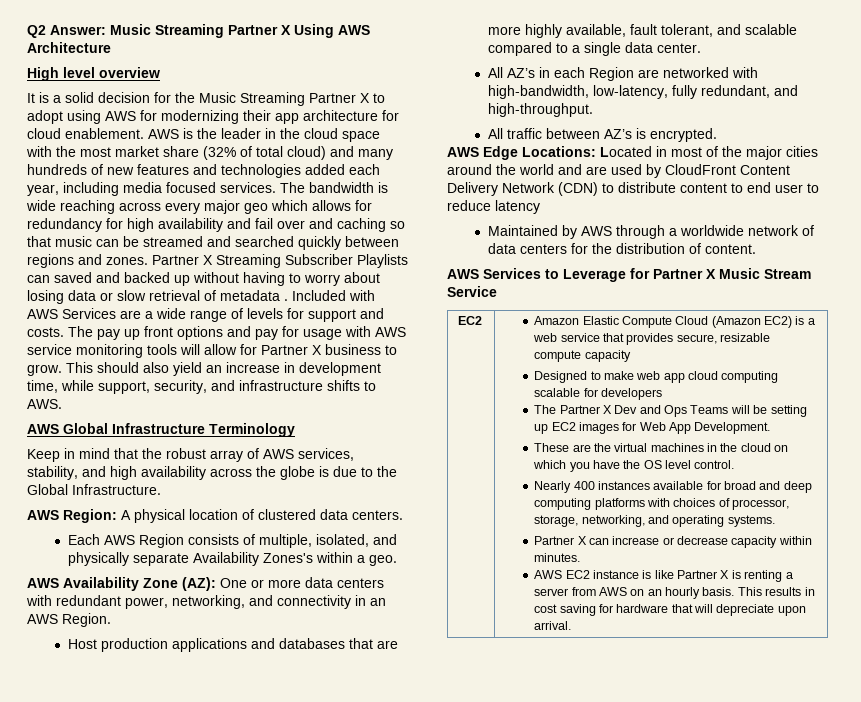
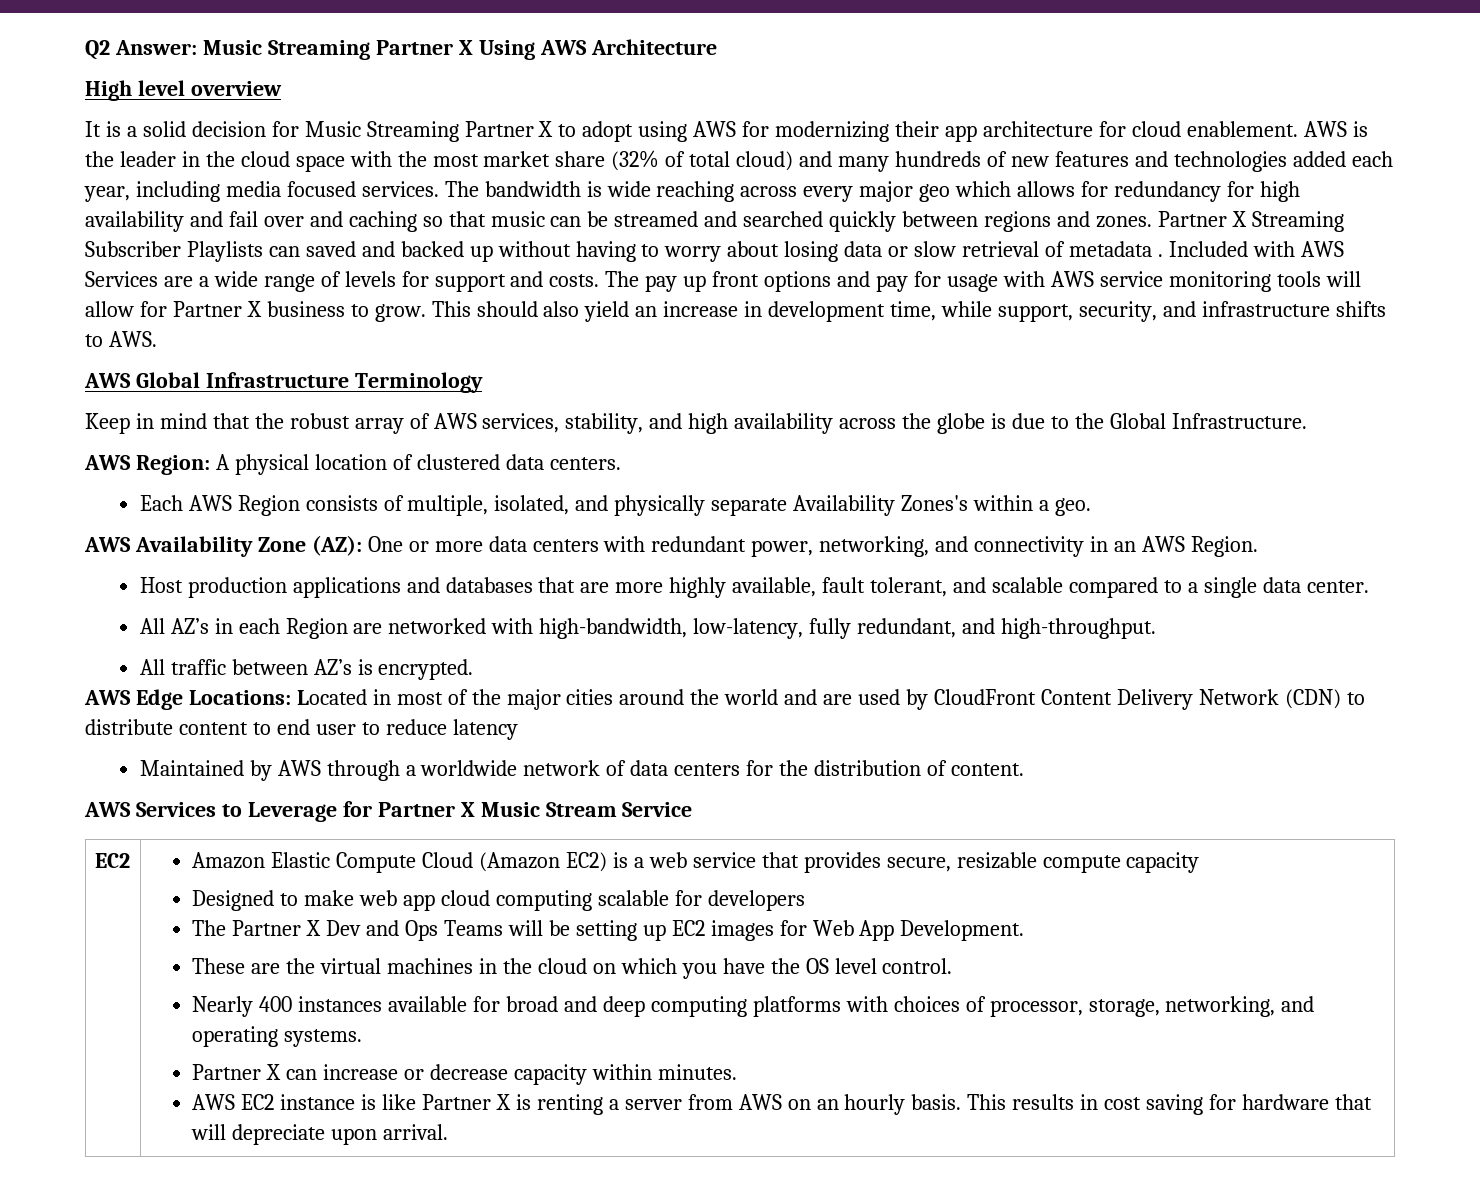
[175,92,195,103] the -> (299, 129) none

